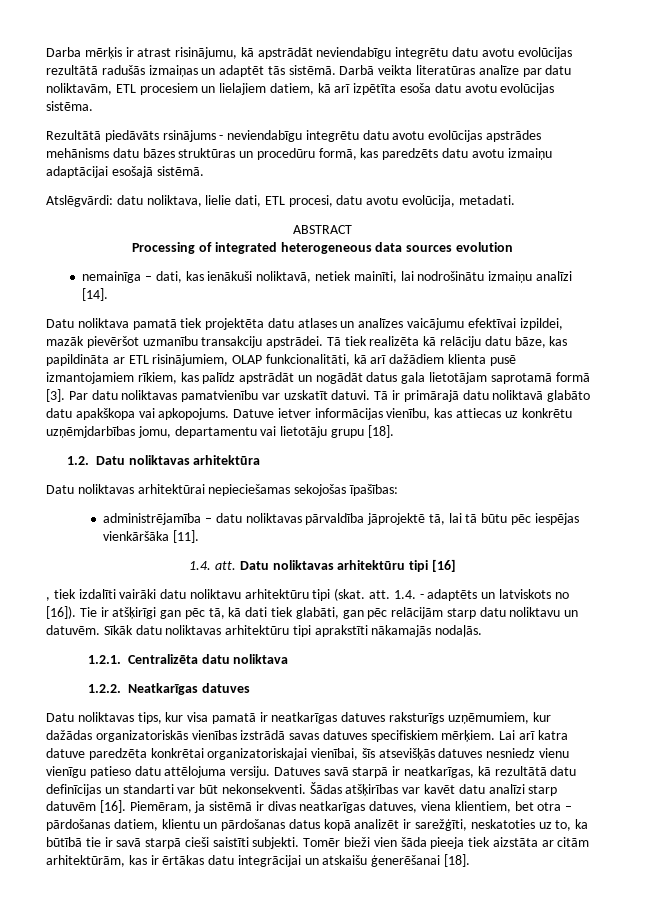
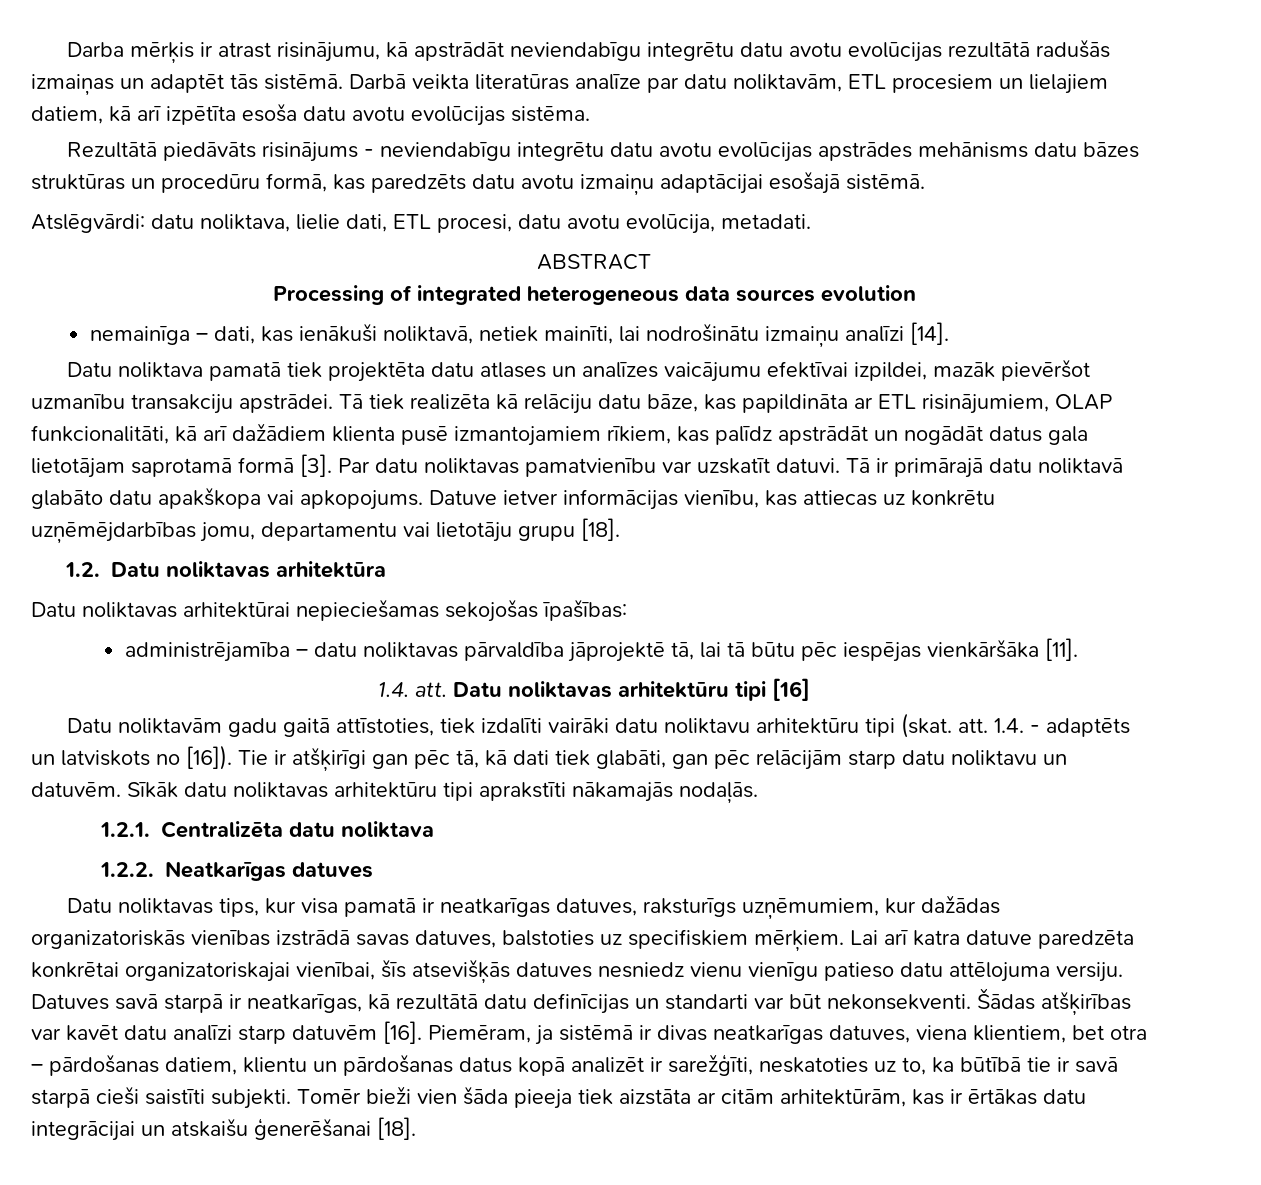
[162,130,216,142] rsinājums -> [261,142,358,162] risinājums
[46,426,135,438] uzņēmjdarbības -> [31,522,196,544] uzņēmējdarbības
[46,597,50,601] , -> [66,718,434,737] Datu noliktavām gadu gaitā attīstoties,
[341,712,386,722] datuves -> [555,898,637,916] datuves,
[322,730,367,740] datuves -> [415,930,622,948] datuves, balstoties uz

